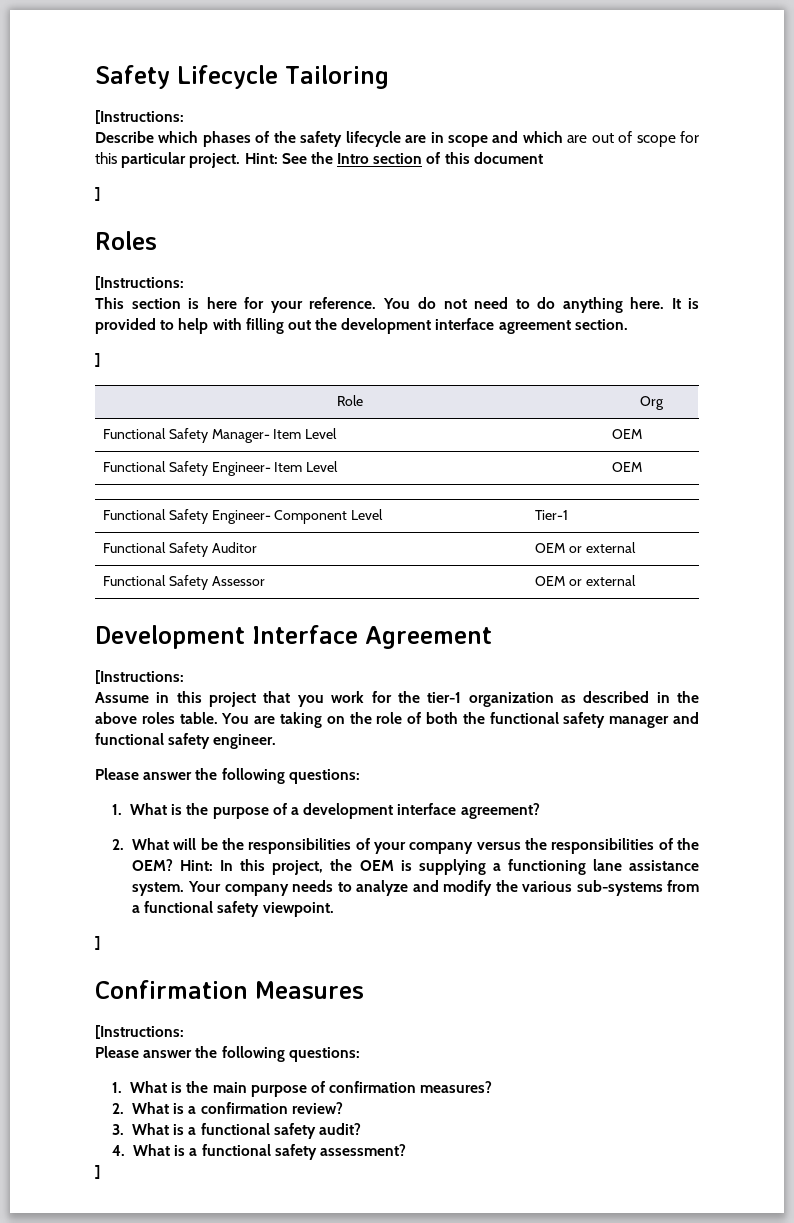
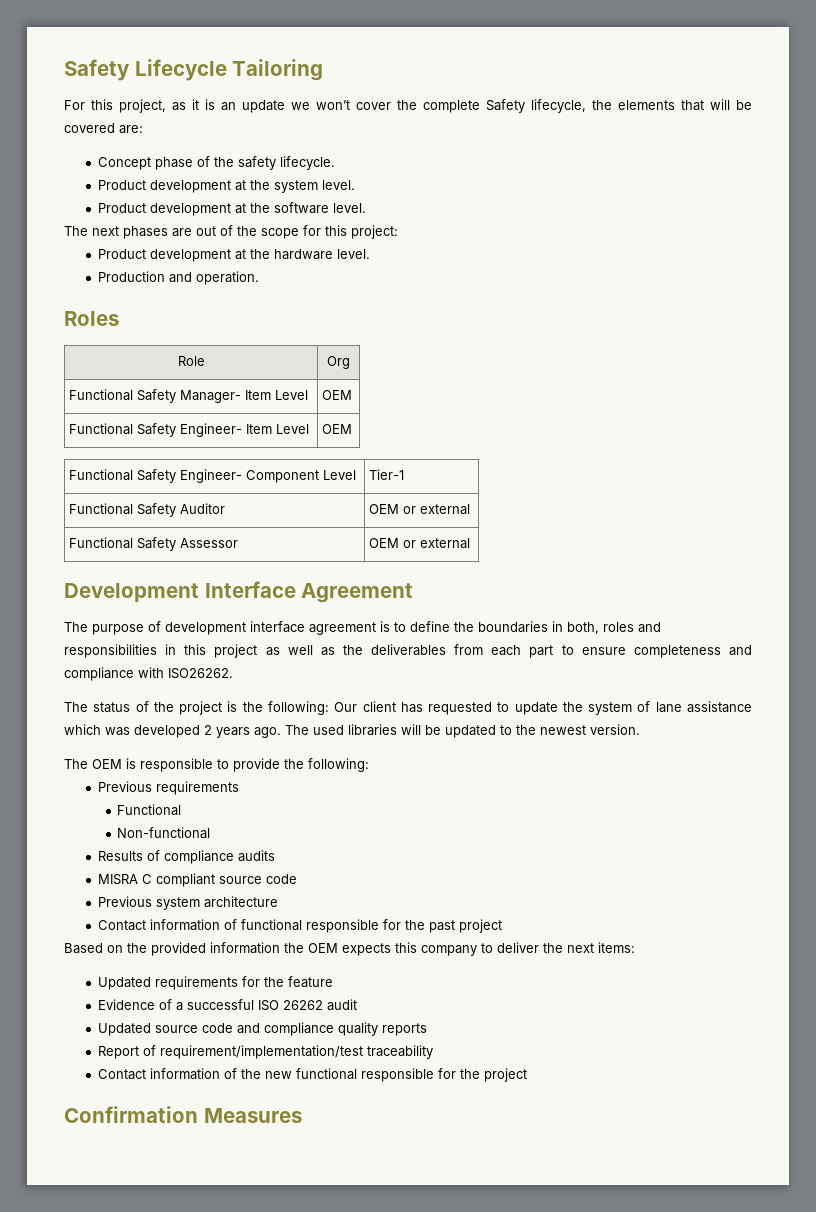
[95,110,184,124] [95,131,563,147] [Instructions: // Describe which phases of the safety lifecycle are in scope and which -> [64,99,752,113] [64,123,143,134] [97,156,335,170] [97,180,355,193] [97,202,366,216] [64,226,168,239] For this project, as it is an update we won’t cover the complete Safety lifecycle, the elements that will be covered are: // Concept phase of the safety lifecycle. // Product development at the system level. // Product development at the software level. // The next phases
(633, 137) none -> [237,226,257,236] the
[121,152,543,168] [95,187,100,201] [95,231,157,250] [95,276,184,290] [95,297,699,313] [95,318,628,334] [95,353,100,367] particular project. Hint: See the Intro section of this document // ] // Roles // [Instructions: // This section is here for your reference. You do not need to do anything here. It is provided to help with filling out the development interface agreement section. // ] -> [351,225,398,239] [97,249,370,262] [97,271,259,285] [64,311,119,326] project: // Product development at the hardware level. // Production and operation. // Roles
[95,670,184,684] [95,691,699,707] [95,712,699,728] [95,733,277,749] [95,768,360,784] [112,803,540,819] [112,838,699,854] [132,859,699,875] [132,880,699,896] [132,901,334,917] [95,936,100,950] [95,980,364,999] [95,1025,184,1039] [95,1046,360,1062] [112,1081,493,1097] [112,1102,343,1114] [112,1123,361,1139] [112,1144,406,1160] [95,1165,100,1179] [Instructions: // Assume in this project that you work for the tier-1 organization as described in the above roles table. You are taking on the role of both the functional safety manager and functional safety engineer. // Please answer the following questions: // 1. What is the purpose of a development interface agreement? // 2. What will be the responsibilities of your company versus the responsibilities of the OEM? Hint: In this project, the OEM is supplying a functioning lane assistance system. Your company needs to analyze and modify the various sub-systems from a functional safety viewpoint. // ] // Confirmation Measures // [Instructions: // Please answer the following questions: // 1. What is the main purpose of confirmation measures? // 2. What is a confirmation review? // 3. What is a functional safety audit? // 4. What is a functional safety assessment? // ] -> [64,621,661,635] [64,644,752,658] [64,667,233,681] [64,701,753,715] [64,724,640,738] [64,758,369,772] [97,781,239,795] [117,804,182,816] [117,827,211,839] [97,850,275,864] [97,873,297,887] [97,896,278,910] [97,919,502,933] [64,942,635,956] [97,976,333,990] [97,999,357,1011] [97,1022,427,1036] [97,1045,433,1059] [97,1068,527,1082] [64,1106,302,1123] The purpose of development interface agreement is to define the boundaries in both, roles and responsibilities in this project as well as the deliverables from each part to ensure completeness and compliance with ISO26262. // The status of the project is the following: Our client has requested to update the system of lane assistance which was developed 2 years ago. The used libraries will be updated to the newest version. // The OEM is responsible to provide the following: // Previous requirements // Functional // Non-functional // Results of compliance audits // MISRA C compliant source code // Previous system architecture // Contact information of functional responsible for the past project // Based on the provided information the OEM expects this company to deliver the next items: // Updated requirements for the feature // Evidence of a successful ISO 26262 audit // Updated source code and compliance quality reports // Report of requirement/implementation/test traceability // Contact information of the new functional responsible for the project // Confirmation Measures

